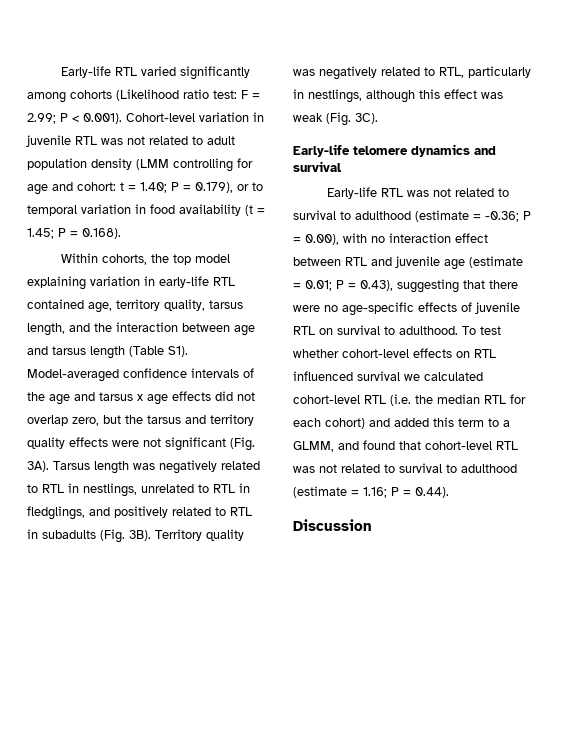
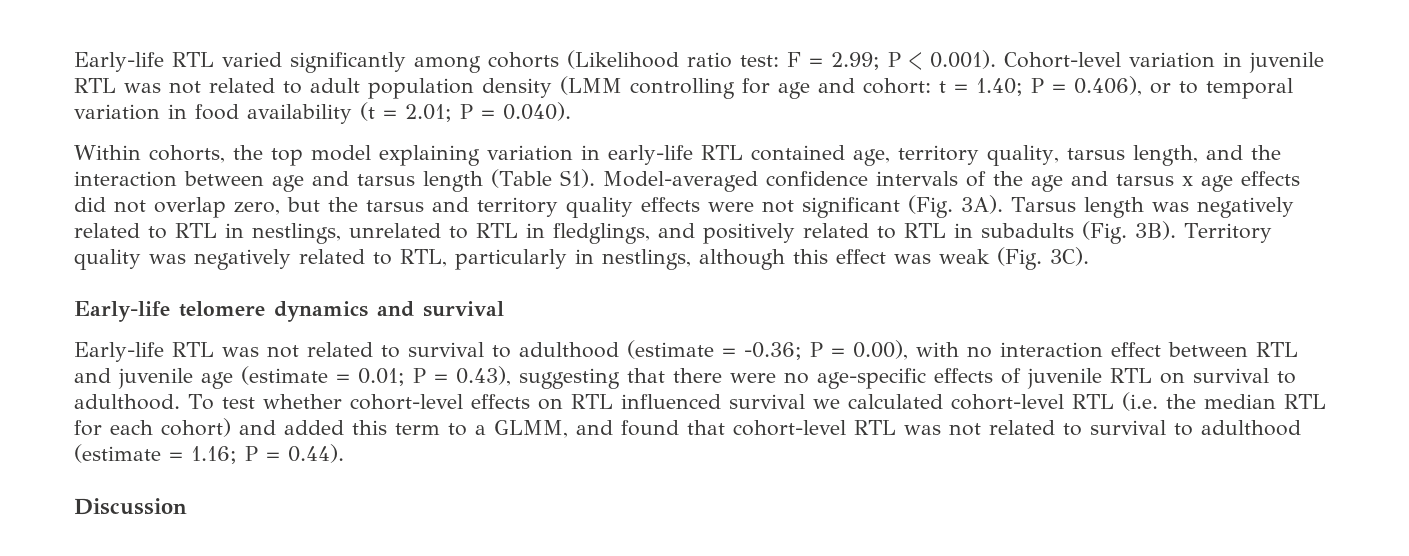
[195,182,233,193] 0.179), -> [1074,76,1142,96] 0.406),
[27,228,121,239] 1.45; P = 0.168). -> [405,102,571,122] 2.01; P = 0.040).

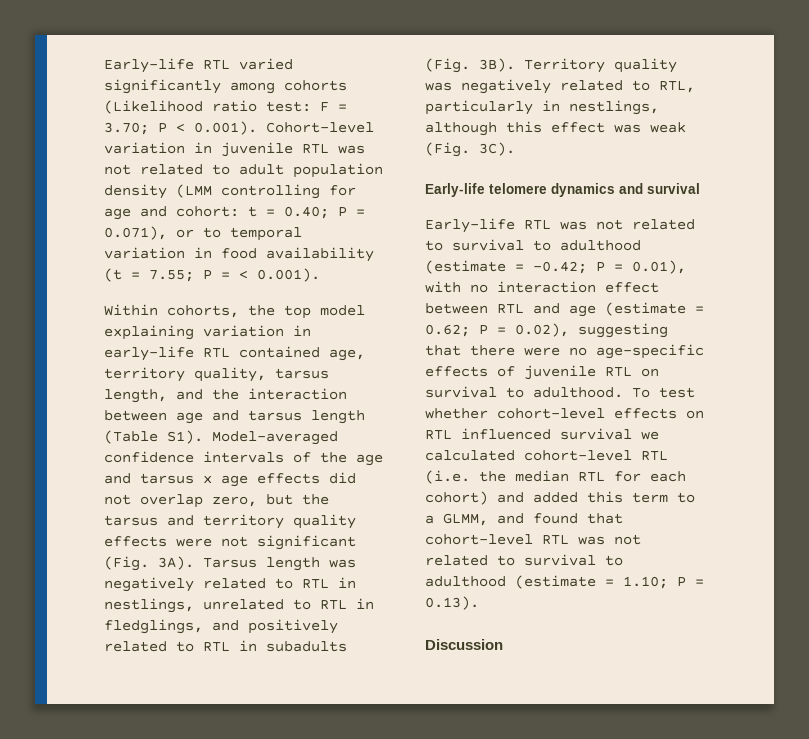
[831,52,880,70] 2.99; -> [104,122,149,135] 3.70;
[976,76,1142,96] 1.40; P = 0.406), -> [284,206,365,219] [104,226,167,240] 0.40; P = 0.071),
[405,102,571,122] 2.01; P = 0.040). -> [149,268,320,282] 7.55; P = < 0.001).
[744,340,908,360] -0.36; P = 0.00), -> [533,260,686,274] -0.42; P = 0.01),
[118,368,193,389] juvenile -> (560, 308) none
[358,366,511,386] 0.01; P = 0.43), -> [425,323,569,337] 0.62; P = 0.02),
[191,444,344,464] 1.16; P = 0.44). -> [623,576,704,589] [425,596,479,610] 1.10; P = 0.13).

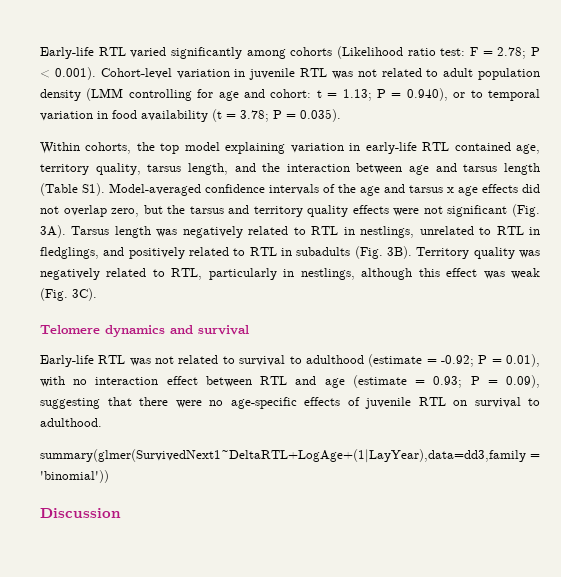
[104,122,149,135] 3.70; -> [497,47,527,59] 2.78;
[284,206,365,219] [104,226,167,240] 0.40; P = 0.071), -> [342,88,448,101] 1.13; P = 0.940),
[149,268,320,282] 7.55; P = < 0.001). -> [240,109,341,122] 3.78; P = 0.035).
[425,183,547,197] Early-life telomere -> [40,325,100,334] Telomere
[533,261,587,274] -0.42; -> [440,355,474,367] -0.92;
[425,323,569,337] 0.62; P = 0.02), -> [433,375,540,388] 0.93; P = 0.09),
[632,387,695,398] [425,408,704,419] [425,428,659,440] [425,450,668,461] [425,470,686,484] [425,491,695,505] [425,513,623,526] [425,534,641,545] [425,554,623,566] [425,575,704,589] [425,596,479,610] To test whether cohort-level effects on RTL influenced survival we calculated cohort-level RTL (i.e. the median RTL for each cohort) and added this term to a GLMM, and found that cohort-level RTL was not related to survival to adulthood (estimate = 1.10; P = 0.13). -> [40,449,540,463] [40,470,109,483] // summary(glmer(SurvivedNext1~DeltaRTL+LogAge+(1|LayYear),data=dd3,family = 'binomial'))

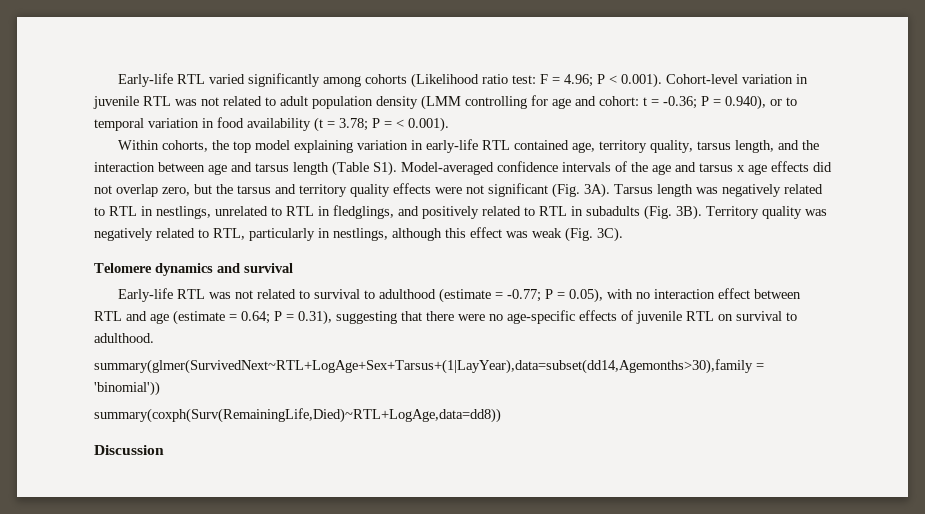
[497,47,527,59] 2.78; -> [564,74,594,87] 4.96;
[342,89,372,101] 1.13; -> [663,96,697,109] -0.36;
[300,109,341,122] 0.035). -> [396,117,449,132] < 0.001).
[440,354,540,367] -0.92; P = 0.01), -> [507,288,604,303] -0.77; P = 0.05),
[433,375,540,388] 0.93; P = 0.09), -> [241,310,332,325] 0.64; P = 0.31),
[40,449,526,463] summary(glmer(SurvivedNext1~DeltaRTL+LogAge+(1|LayYear),data=dd3,family -> [94,359,753,374] summary(glmer(SurvivedNext~RTL+LogAge+Sex+Tarsus+(1|LayYear),data=subset(dd14,Agemonths>30),family
(109, 476) none -> [94,408,501,423] // summary(coxph(Surv(RemainingLife,Died)~RTL+LogAge,data=dd8))

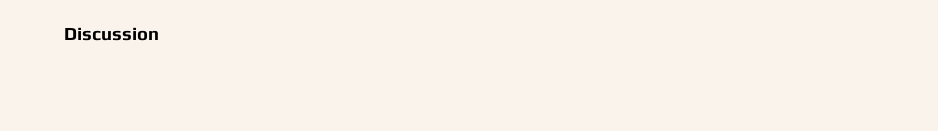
[118,73,809,88] [93,95,797,110] [94,117,449,132] [118,139,820,153] [94,161,832,176] [94,183,823,198] [94,205,827,220] [94,227,623,242] [94,263,293,276] [118,288,802,303] [94,310,797,325] [94,333,154,343] [94,359,764,374] [94,381,160,396] [94,408,501,423] Early-life RTL varied significantly among cohorts (Likelihood ratio test: F = 4.96; P < 0.001). Cohort-level variation in juvenile RTL was not related to adult population density (LMM controlling for age and cohort: t = -0.36; P = 0.940), or to temporal variation in food availability (t = 3.78; P = < 0.001). // Within cohorts, the top model explaining variation in early-life RTL contained age, territory quality, tarsus length, and the interaction between age and tarsus length (Table S1). Model-averaged confidence intervals of the age and tarsus x age effects did not overlap zero, but the tarsus and territory quality effects were not significant (Fig. 3A). Tarsus length was negatively related to RTL in nestlings, unrelated to RTL in fledglings, and positively related to RTL in subadults (Fig. 3B). Territory quality was negatively related to RTL, particularly in nestlings, although this effect was weak (Fig. 3C). // Telomere dynamics and survival // Early-life RTL was not related to survival to adulthood (estimate = -0.77; P = 0.05), with no interaction effect between RTL and age (estimate = 0.64; P = 0.31), suggesting that there were no age-specific effects of juvenile RTL on survival to adulthood. // summary(glmer(SurvivedNext~RTL+LogAge+Sex+Tarsus+(1|LayYear),data=subset(dd14,Agemonths>30),family = 'binomial')) // summary(coxph(Surv(RemainingLife,Died)~RTL+LogAge,data=dd8)) // -> (64, 34) none

